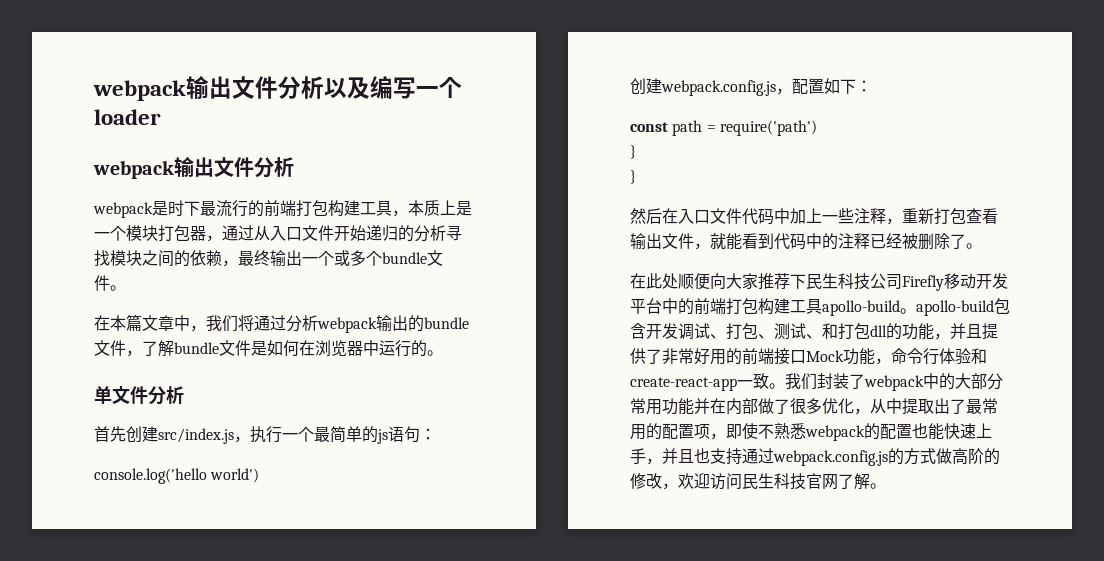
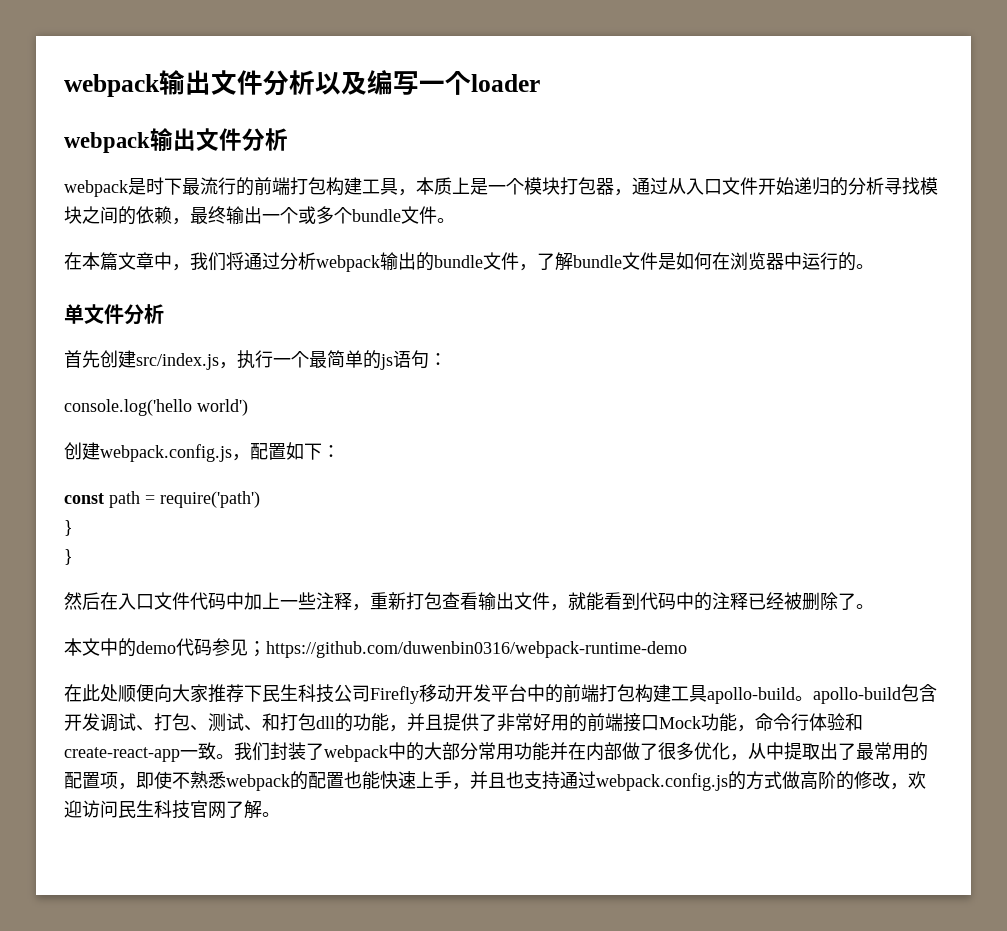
(982, 246) none -> [64,638,687,658] // 本文中的demo代码参见；https://github.com/duwenbin0316/webpack-runtime-demo

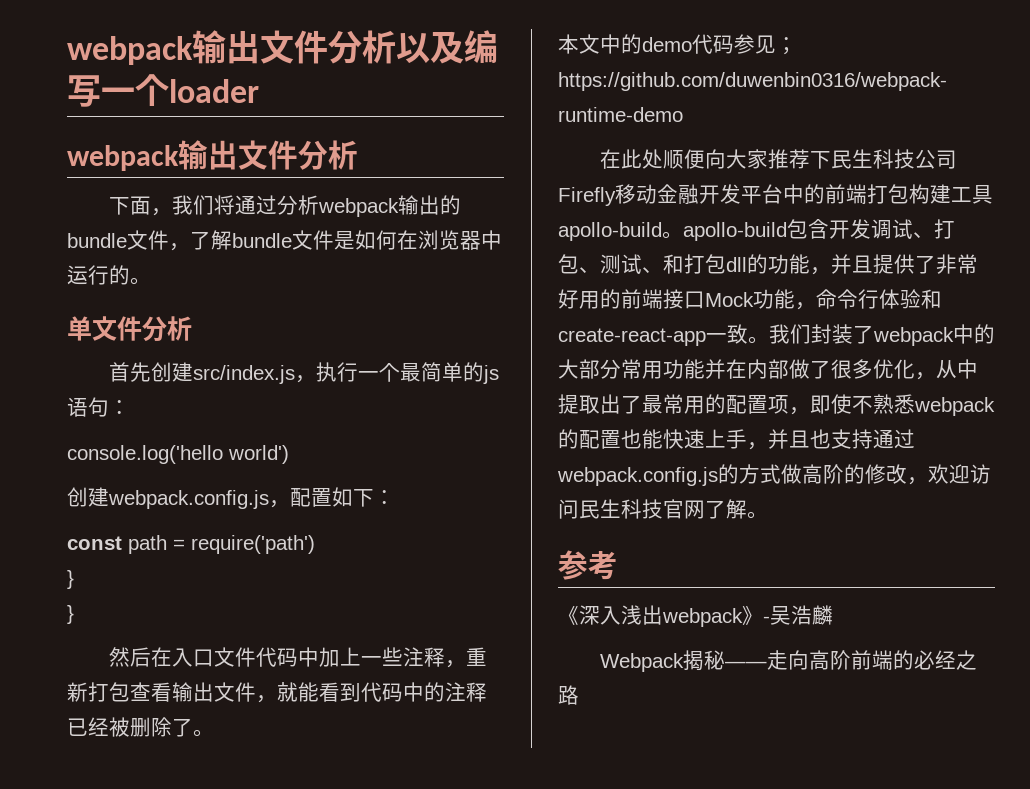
[64,177,938,197] [64,206,455,225] [64,252,172,271] webpack是时下最流行的前端打包构建工具，本质上是一个模块打包器，通过从入口文件开始递归的分析寻找模块之间的依赖，最终输出一个或多个bundle文件。 // 在本篇文章中 -> [108,196,151,215] 下面
(455, 693) none -> [657,184,699,204] 金融
(280, 814) none -> [558,550,618,580] [558,605,833,627] [599,650,977,672] [558,685,579,705] // 参考 // 《深入浅出webpack》-吴浩麟 // Webpack揭秘——走向高阶前端的必经之路

